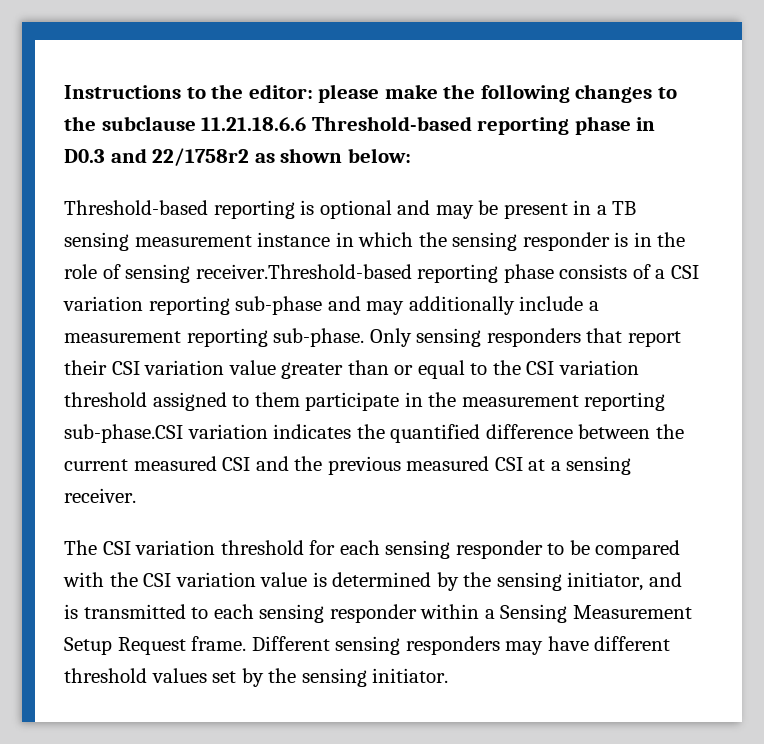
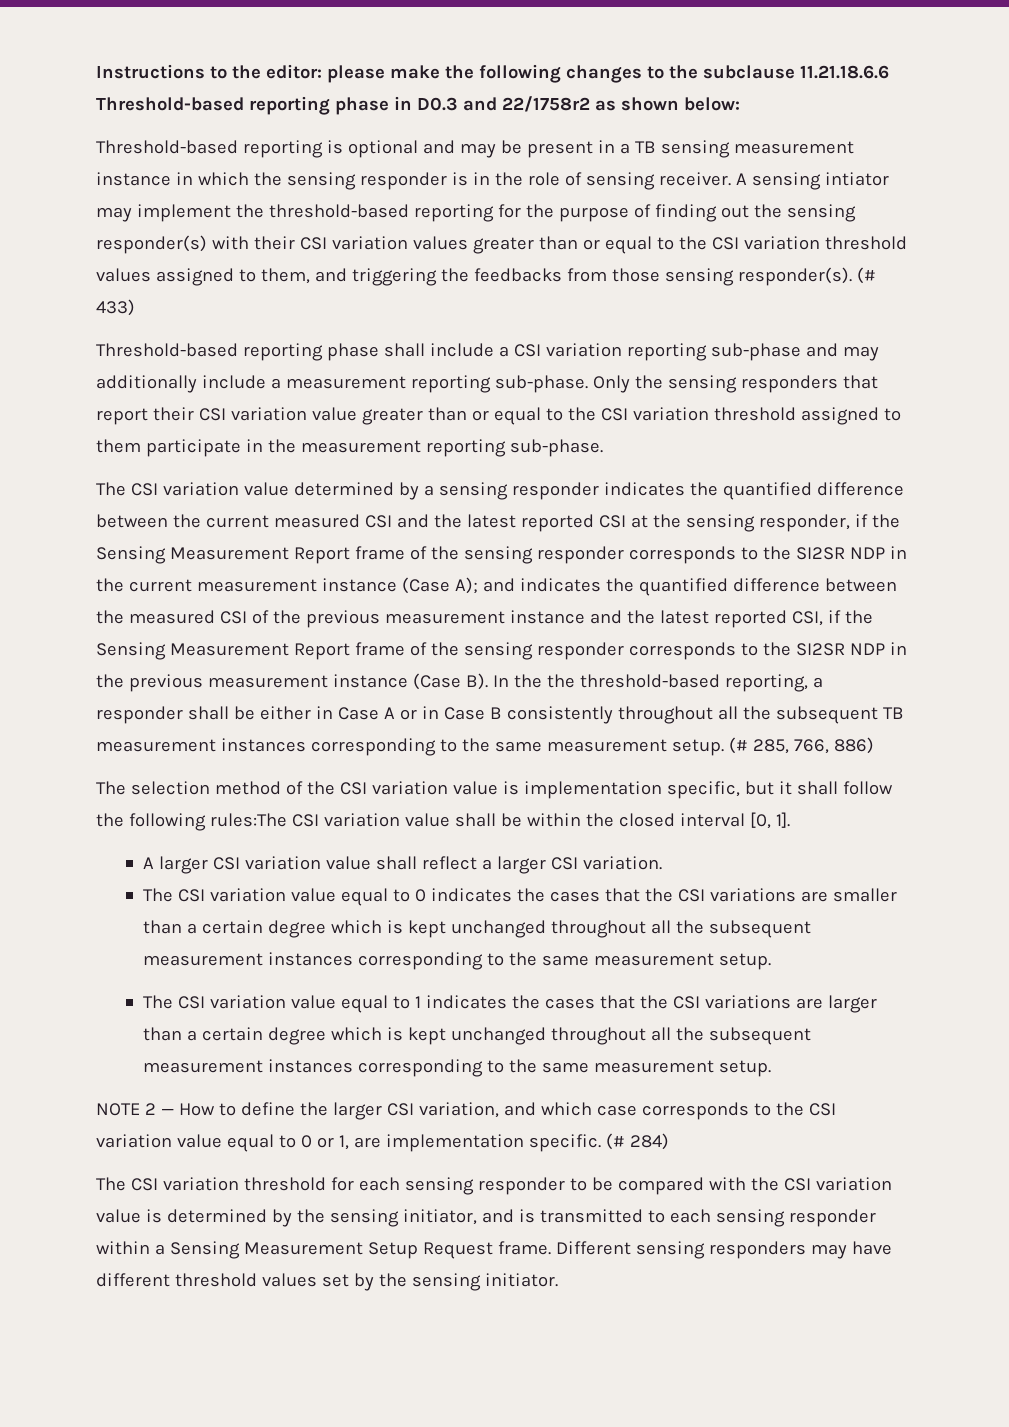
[195,264,651,283] receiver.Threshold-based reporting phase consists of -> [658,172,889,190] [96,204,856,222] [96,235,907,254] [96,267,876,286] [96,299,135,316] [96,343,494,361] receiver. A sensing intiator may implement the threshold-based reporting for the purpose of finding out the sensing responder(s) with their CSI variation values greater than or equal to the CSI variation threshold values assigned to them, and triggering the feedbacks from those sensing responder(s). (# 433) // Threshold-based reporting phase shall include
(412, 337) none -> [634,375,663,389] the
[64,424,268,443] sub-phase.CSI variation -> [509,439,603,457] [96,482,599,500] sub-phase. // The CSI variation value determined by a sensing responder
[327,456,632,475] [64,488,136,503] previous measured CSI at a sensing receiver. -> [466,514,900,532] [96,546,907,564] [96,577,897,596] [96,610,873,628] [96,642,907,660] [96,673,823,692] [96,706,904,724] [96,737,874,756] [96,781,893,799] [96,812,790,831] [142,856,662,874] [142,888,897,906] [142,920,811,938] [142,952,771,970] [142,995,877,1013] [142,1027,811,1045] [142,1059,771,1077] [96,1102,836,1120] [96,1133,669,1152] latest reported CSI at the sensing responder, if the Sensing Measurement Report frame of the sensing responder corresponds to the SI2SR NDP in the current measurement instance (Case A); and indicates the quantified difference between the measured CSI of the previous measurement instance and the latest reported CSI, if the Sensing Measurement Report frame of the sensing responder corresponds to the SI2SR NDP in the previous measurement instance (Case B). In the the threshold-based reporting, a responder shall be either in Case A or in Case B consistently throughout all the subsequent TB measurement instances corresponding to the same measurement setup. (# 285, 766, 886) // The selection method of the CSI variation value is implementation specific, but it shall follow the following rules:The CSI variation value shall be within the closed interval [0, 1]. // A larger CSI variation value shall reflect a larger CSI variation. // The CSI variation value equal to 0 indicates the cases that the CSI variations are smaller than a certain degree which is kept unchanged throughout all the subsequent measurement instances corresponding to the same measurement setup. // The CSI variation value equal to 1 indicates the cases that the CSI variations are larger than a certain degree which is kept unchanged throughout all the subsequent measurement instances corresponding to the same measurement setup. // NOTE 2 — How to define the larger CSI variation, and which case corresponds to the CSI variation value equal to 0 or 1, are implementation specific. (# 284)

